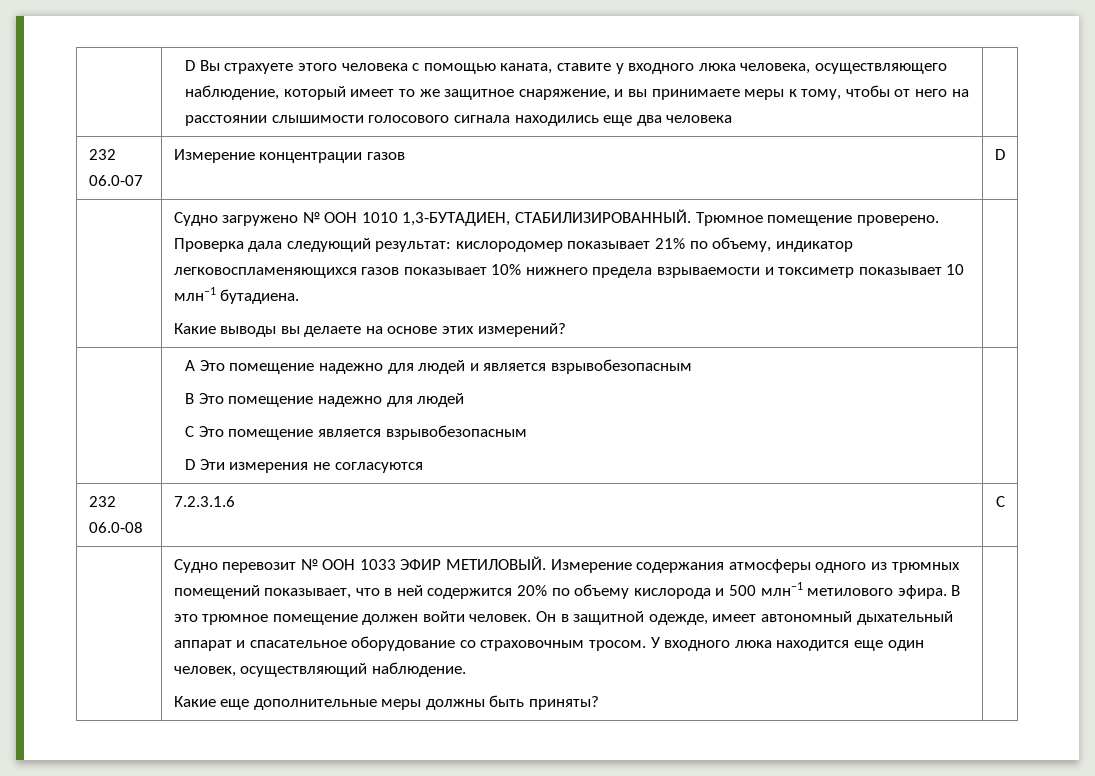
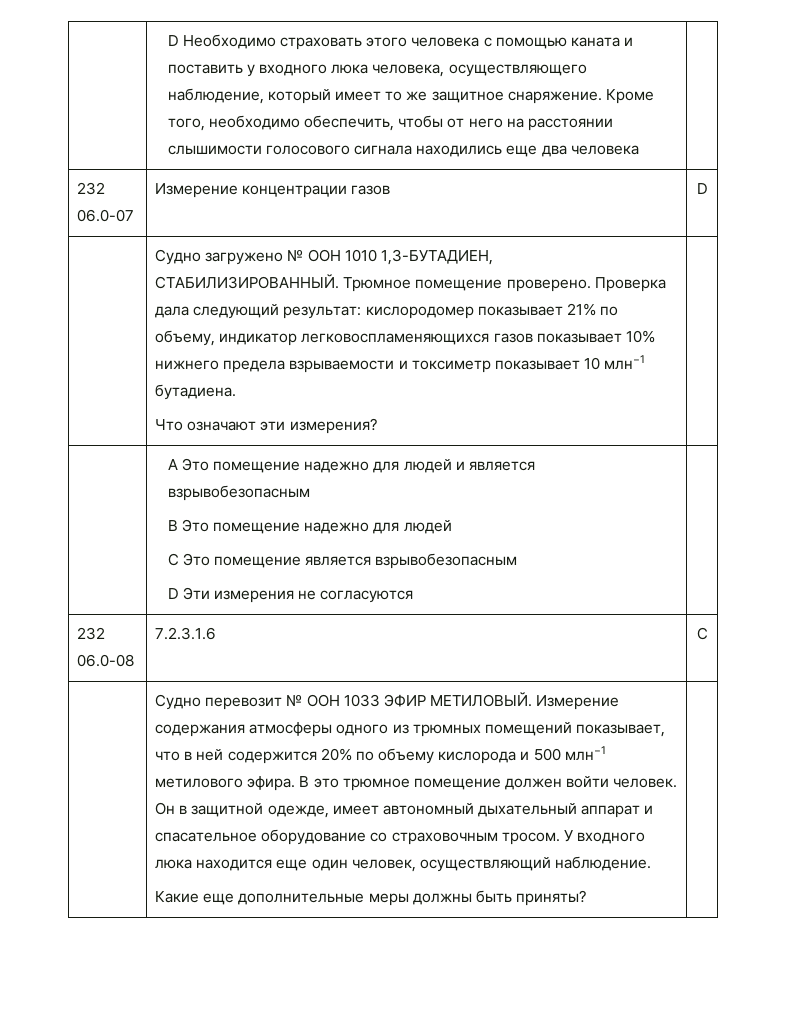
[185,60,294,74] | D Вы страхуете -> [167,34,363,50] | D Необходимо страховать
[500,63,611,74] каната, ставите -> [571,37,634,47] [167,64,243,74] каната и поставить
[518,89,842,100] снаряжение, и вы принимаете меры к тому, -> [507,89,655,104] [167,115,395,131] снаряжение. Кроме того, необходимо обеспечить,
[173,323,566,337] Какие выводы вы делаете на основе этих измерений? -> [155,418,377,434] Что означают эти измерения?

